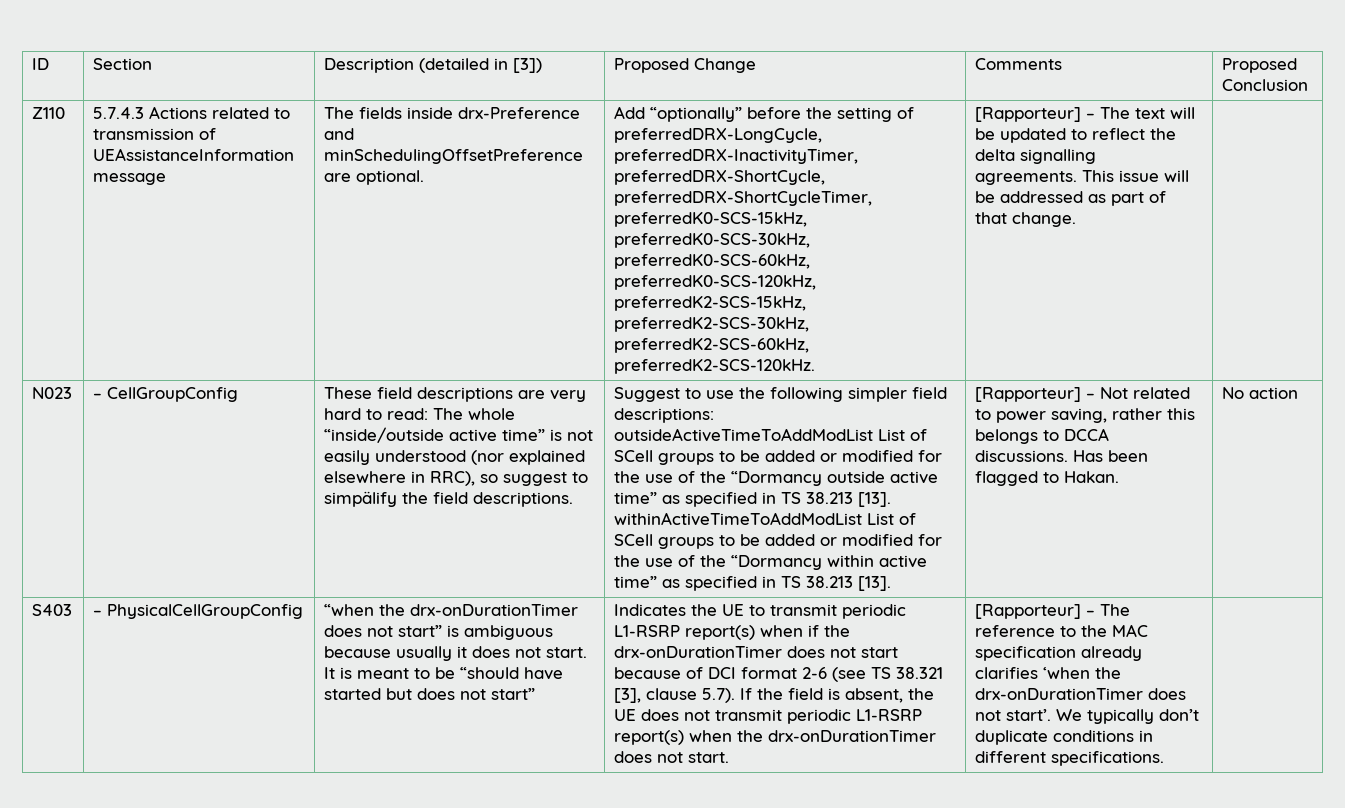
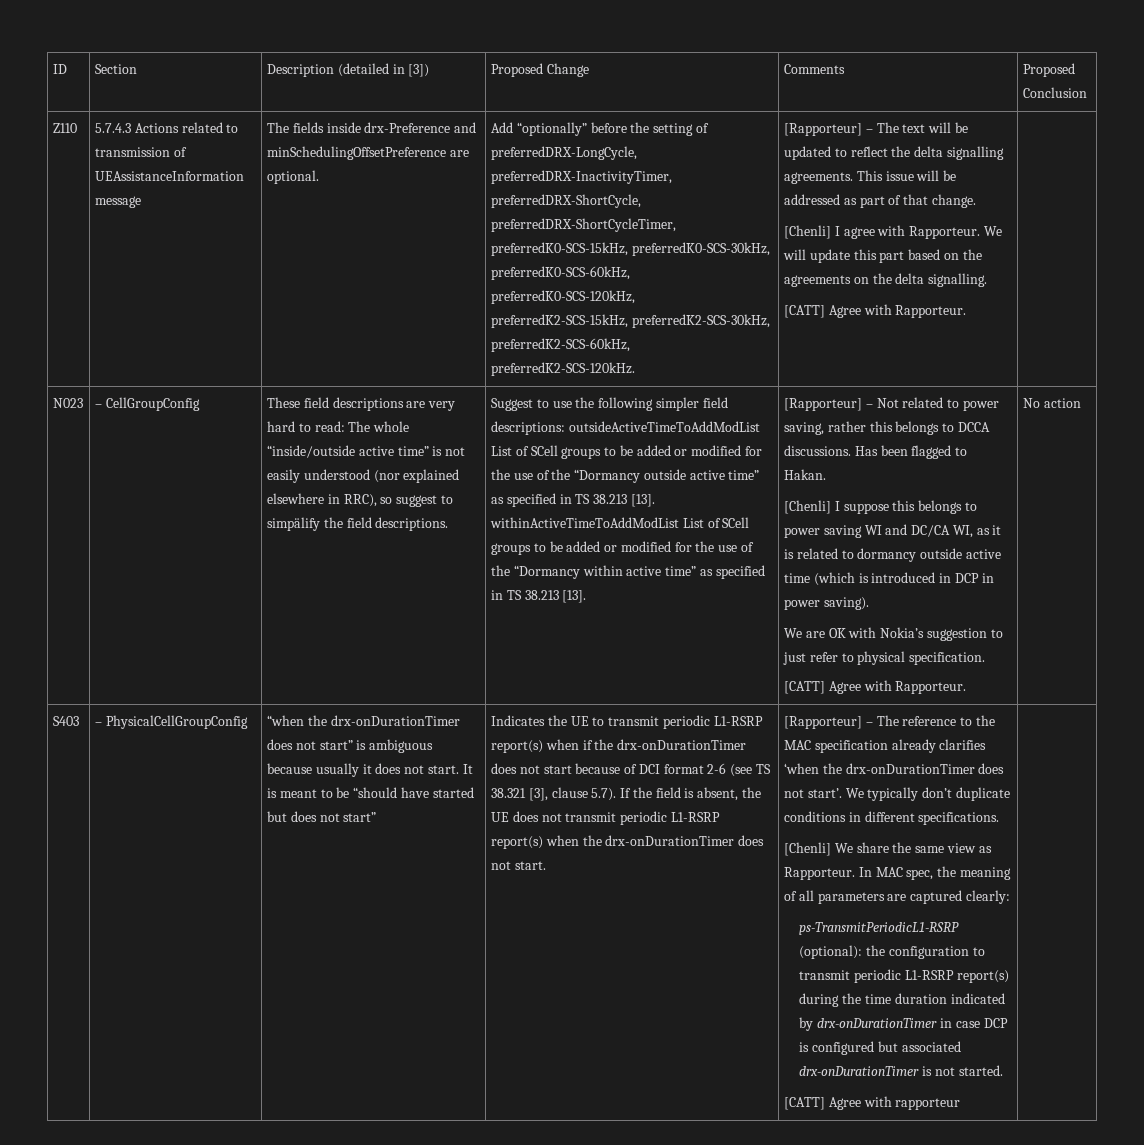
(1077, 219) none -> [783,225,1002,239] [782,249,982,263] [783,273,988,287] [783,304,967,318] // [Chenli] I agree with Rapporteur. We will update this part based on the agreements on the delta signalling. // [CATT] Agree with Rapporteur.
(1120, 477) none -> [783,500,977,514] [783,524,1002,538] [783,548,1001,562] [783,572,994,586] [783,597,869,610] [783,627,1003,641] [782,651,986,665] [783,680,967,694] // [Chenli] I suppose this belongs to power saving WI and DC/CA WI, as it is related to dormancy outside active time (which is introduced in DCP in power saving). // We are OK with Nokia’s suggestion to just refer to physical specification. // [CATT] Agree with Rapporteur.
(1165, 758) none -> [783,842,992,856] [783,866,1011,880] [783,890,1010,904] [799,922,960,935] [799,945,985,959] [799,969,1009,983] [799,993,1005,1007] [799,1017,1008,1031] [799,1041,961,1055] [799,1065,1003,1076] [783,1096,961,1110] // [Chenli] We share the same view as Rapporteur. In MAC spec, the meaning of all parameters are captured clearly: // ps-TransmitPeriodicL1-RSRP (optional): the configuration to transmit periodic L1-RSRP report(s) during the time duration indicated by drx-onDurationTimer in case DCP is configured but associated drx-onDurationTimer is not started. // [CATT] Agree with rapporteur

